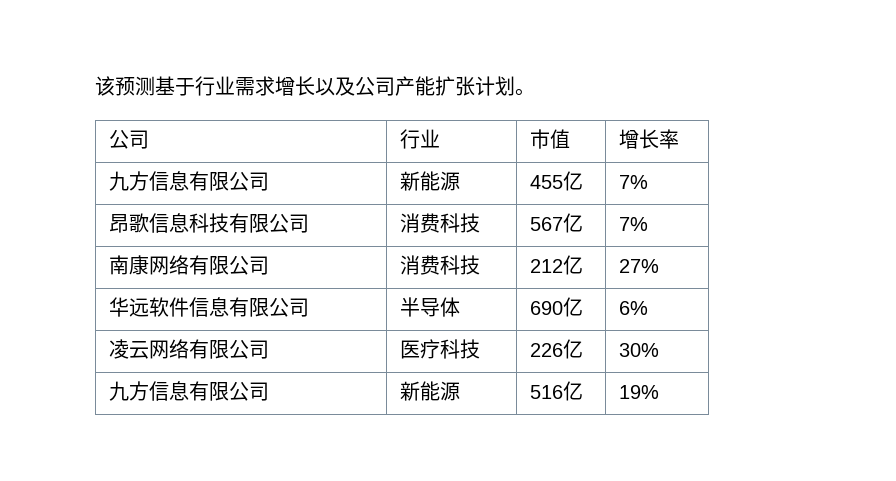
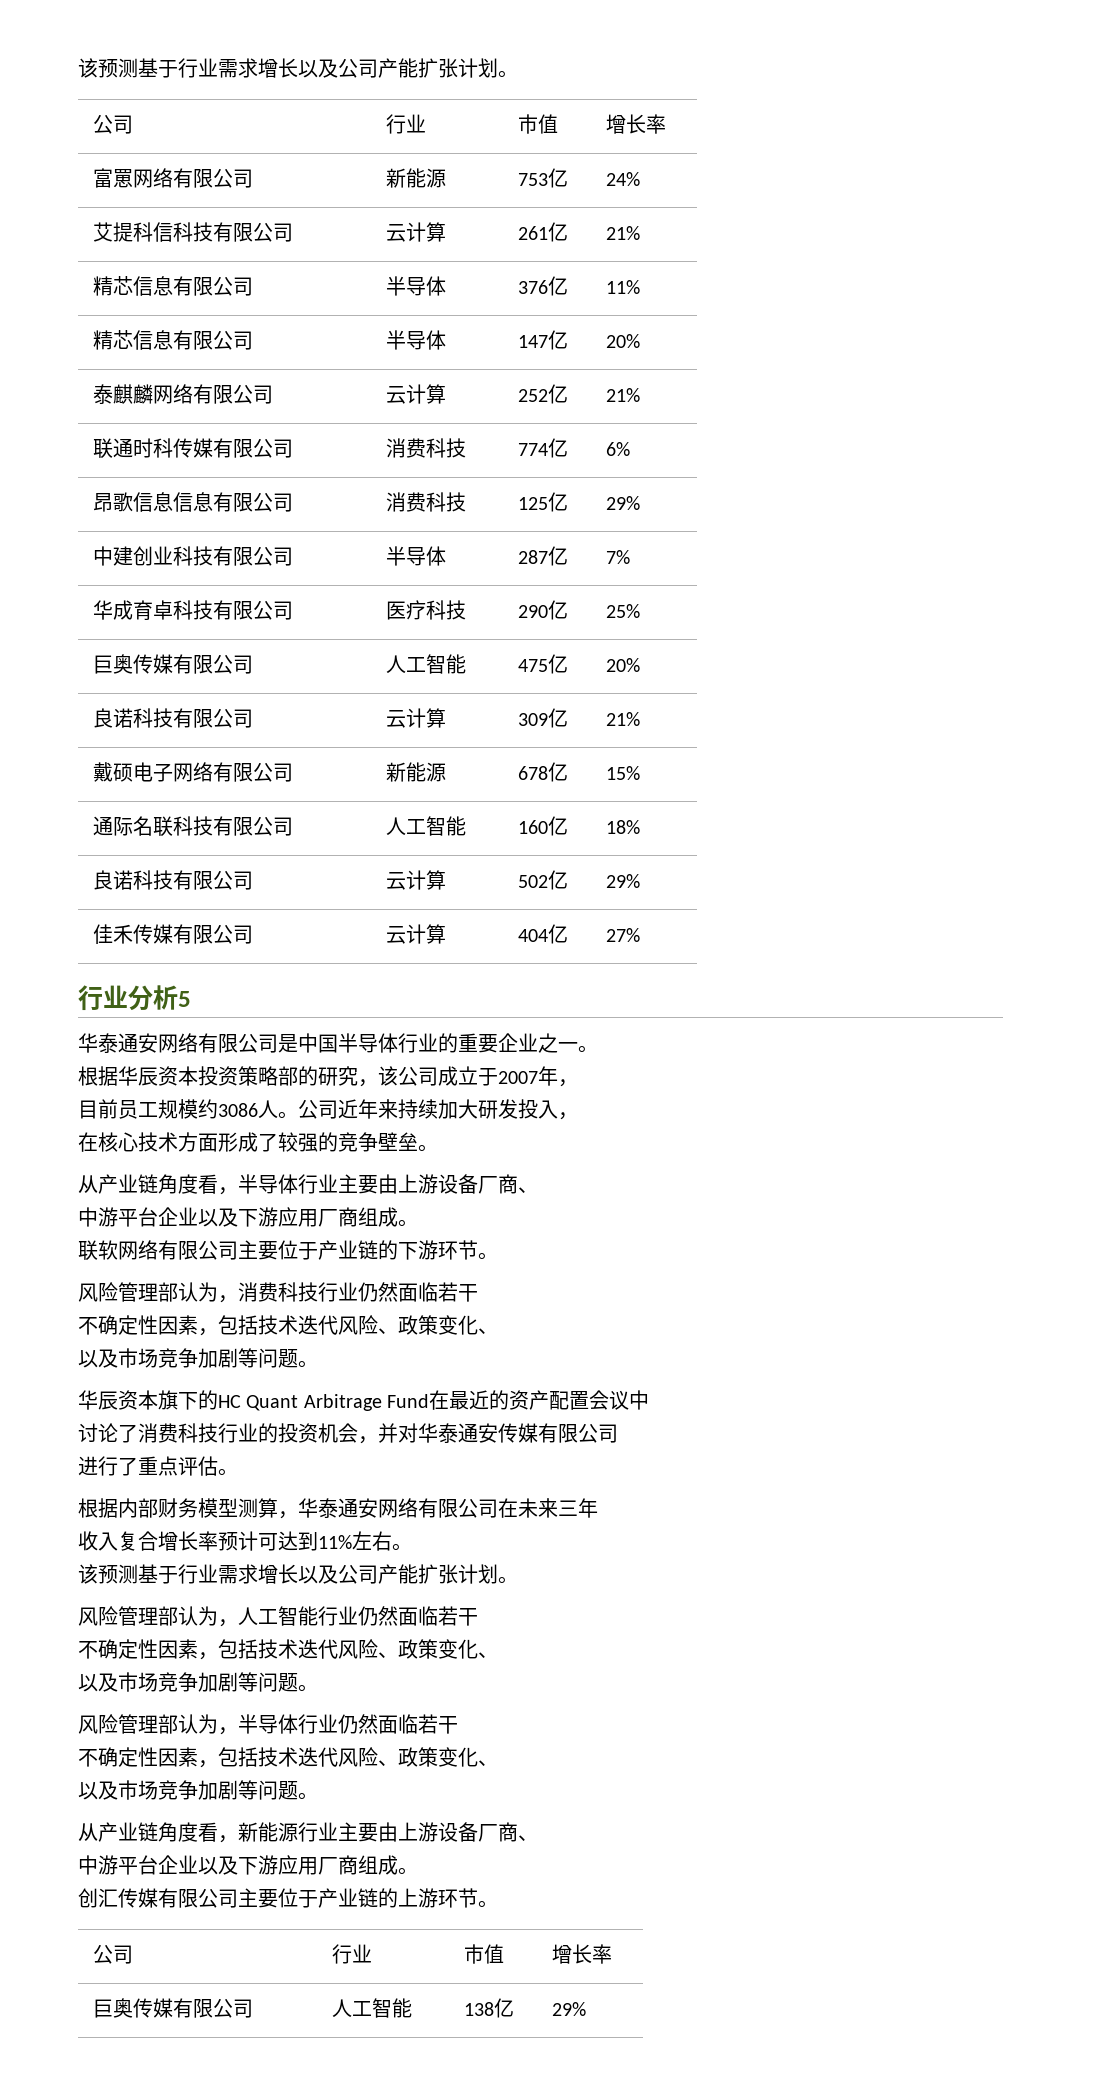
[108,171,269,191] [399,171,460,191] [529,171,583,191] [618,175,648,189] [108,213,309,233] [399,213,480,233] [529,213,583,233] [618,217,648,231] [108,255,269,275] [399,255,480,275] [529,255,583,275] [618,259,659,273] [108,297,309,317] [399,297,460,317] [529,297,583,317] [618,301,648,315] [108,339,189,359] 九方信息有限公司 | 新能源 | 455亿 | 7% // 昂歌信息科技有限公司 | 消费科技 | 567亿 | 7% // 南康网络有限公司 | 消费科技 | 212亿 | 27% // 华远软件信息有限公司 | 半导体 | 690亿 | 6% // 凌云网络 -> [92,168,253,188] [385,168,446,188] [517,168,568,188] [605,172,640,186] [92,222,293,242] [385,222,446,242] [517,222,568,242] [605,226,640,240] [92,276,253,296] [385,276,446,296] [517,276,568,296] [605,280,640,294] [92,330,253,350] [385,330,446,350] [517,330,568,350] [605,334,640,348] [92,384,273,404] [385,384,446,404] [517,384,568,404] [605,388,640,402] [92,438,293,459] [385,438,466,458] [517,438,568,458] [605,442,630,456] [92,492,293,512] [385,492,466,512] [517,492,568,512] [605,496,640,510] [92,546,293,566] [385,546,446,566] [517,546,568,566] [605,550,630,564] [92,600,213,620] 富罳网络有限公司 | 新能源 | 753亿 | 24% // 艾提科信科技有限公司 | 云计算 | 261亿 | 21% // 精芯信息有限公司 | 半导体 | 376亿 | 11% // 精芯信息有限公司 | 半导体 | 147亿 | 20% // 泰麒麟网络有限公司 | 云计算 | 252亿 | 21% // 联通时科传媒有限公司 | 消费科技 | 774亿 | 6% // 昂歌信息信息有限公司 | 消费科技 | 125亿 | 29% // 中建创业科技有限公司 | 半导体 | 287亿 | 7% // 华成育卓科技
[529,339,583,359] [618,343,659,357] [108,381,269,401] [399,381,460,401] [529,381,583,401] [618,385,659,399] 226亿 | 30% // 九方信息有限公司 | 新能源 | 516亿 | 19% -> [517,600,568,620] [605,604,640,618] [92,654,253,674] [385,654,466,674] [517,654,568,674] [605,658,640,672] [92,708,253,728] [385,708,446,728] [517,708,568,728] [605,712,640,726] [92,762,293,782] [385,762,446,782] [517,762,568,782] [605,766,640,780] [92,816,293,837] [385,816,466,836] [517,816,568,836] [605,820,640,834] [92,870,253,890] [385,870,446,890] [517,870,568,890] [605,874,640,888] [92,924,253,944] [385,924,446,944] [517,924,568,944] [605,928,640,942] [78,985,191,1011] [78,1033,598,1053] [78,1066,578,1087] [78,1099,578,1120] [78,1132,438,1152] [78,1174,538,1195] [78,1207,418,1227] [78,1240,498,1261] [78,1282,478,1303] [78,1315,498,1336] [78,1348,318,1368] [78,1390,650,1411] [78,1423,618,1444] [78,1456,238,1476] [78,1498,598,1519] [78,1531,412,1551] [78,1564,518,1584] [78,1606,478,1627] [78,1639,498,1660] [78,1672,318,1692] [78,1714,458,1735] [78,1747,498,1768] [78,1780,318,1800] [78,1822,538,1843] [78,1855,418,1875] [78,1888,498,1908] [92,1944,133,1964] [331,1944,372,1964] [463,1944,504,1964] [551,1944,612,1964] [92,1998,253,2018] [331,1998,412,2018] [463,1998,514,2018] [551,2002,586,2016] 290亿 | 25% // 巨奥传媒有限公司 | 人工智能 | 475亿 | 20% // 良诺科技有限公司 | 云计算 | 309亿 | 21% // 戴硕电子网络有限公司 | 新能源 | 678亿 | 15% // 通际名联科技有限公司 | 人工智能 | 160亿 | 18% // 良诺科技有限公司 | 云计算 | 502亿 | 29% // 佳禾传媒有限公司 | 云计算 | 404亿 | 27% // 行业分析5 // 华泰通安网络有限公司是中国半导体行业的重要企业之一。 // 根据华辰资本投资策略部的研究，该公司成立于2007年， // 目前员工规模约3086人。公司近年来持续加大研发投入， // 在核心技术方面形成了较强的竞争壁垒。 // 从产业链角度看，半导体行业主要由上游设备厂商、 // 中游平台企业以及下游应用厂商组成。 // 联软网络有限公司主要位于产业链的下游环节。 // 风险管理部认为，消费科技行业仍然面临若干 // 不确定性因素，包括技术迭代风险、政策变化、 // 以及市场竞争加剧等问题。 // 华辰资本旗下的HC Quant Arbitrage Fund在最近的资产配置会议中 // 讨论了消费科技行业的投资机会，并对华泰通安传媒有限公司 // 进行了重点评估。 // 根据内部财务模型测算，华泰通安网络有限公司在未来三年 // 收入复合增长率预计可达到11%左右。 // 该预测基于行业需求增长以及公司产能扩张计划。 // 风险管理部认为，人工智能行业仍然面临若干 // 不确定性因素，包括技术迭代风险、政策变化、 // 以及市场竞争加剧等问题。 // 风险管理部认为，半导体行业仍然面临若干 // 不确定性因素，包括技术迭代风险、政策变化、 // 以及市场竞争加剧等问题。 // 从产业链角度看，新能源行业主要由上游设备厂商、 // 中游平台企业以及下游应用厂商组成。 // 创汇传媒有限公司主要位于产业链的上游环节。 // 公司 | 行业 | 市值 | 增长率 // 巨奥传媒有限公司 | 人工智能 | 138亿 | 29%

